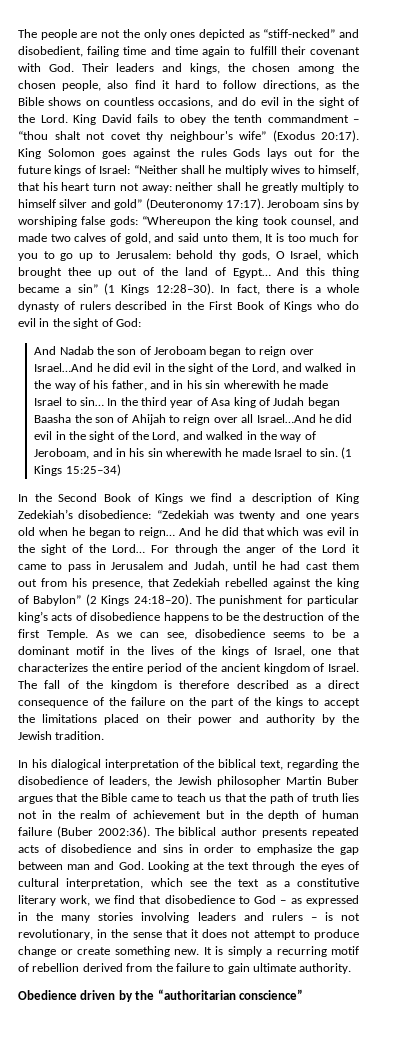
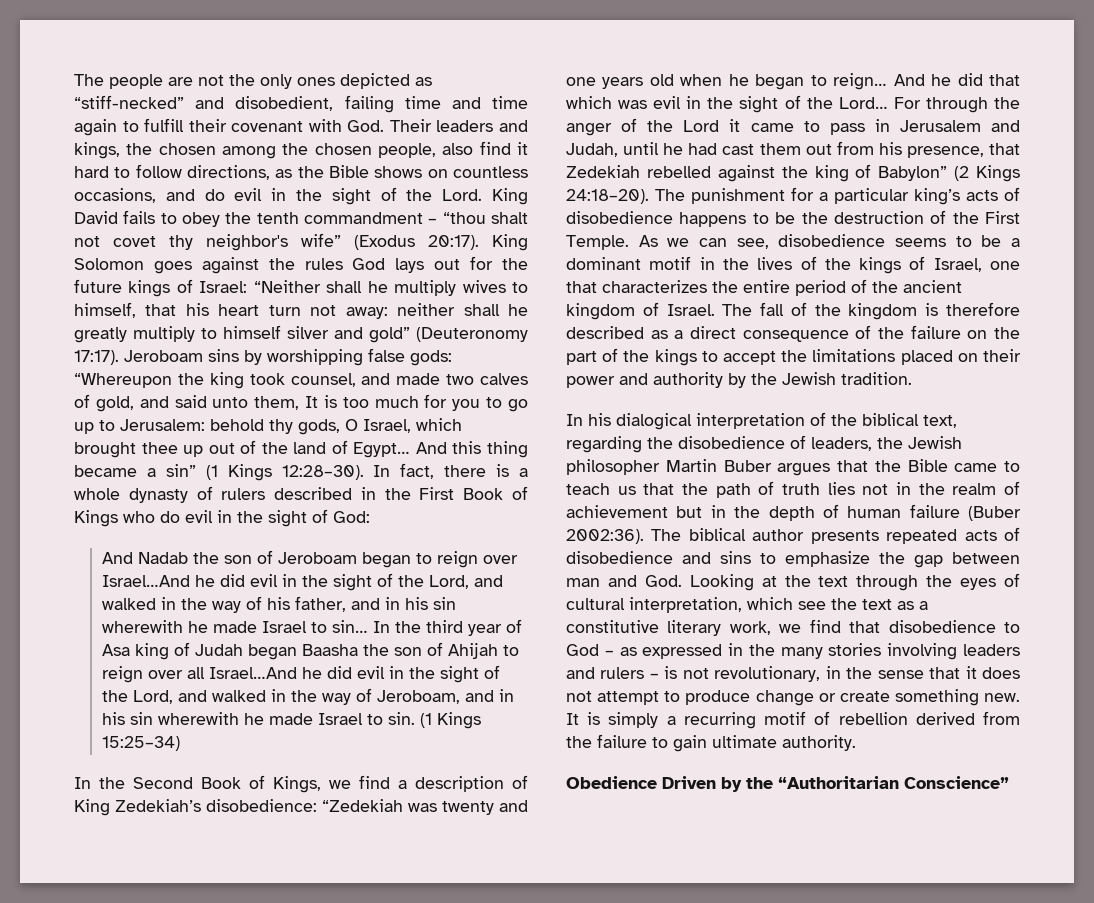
[169,131,233,142] neighbour's -> [206,234,288,251] neighbor's
[233,148,261,157] Gods -> [352,258,386,270] God
[18,216,77,227] worshiping -> [267,349,363,366] worshipping
[155,493,184,504] Kings -> [273,776,321,793] Kings,
(303, 599) none -> [819,192,828,201] a
[18,629,40,638] first -> [985,211,1020,224] First
[188,844,235,853] in order -> (751, 557) none
[80,989,303,1002] driven by the “authoritarian conscience” -> [662,776,1009,792] Driven by the “Authoritarian Conscience”

